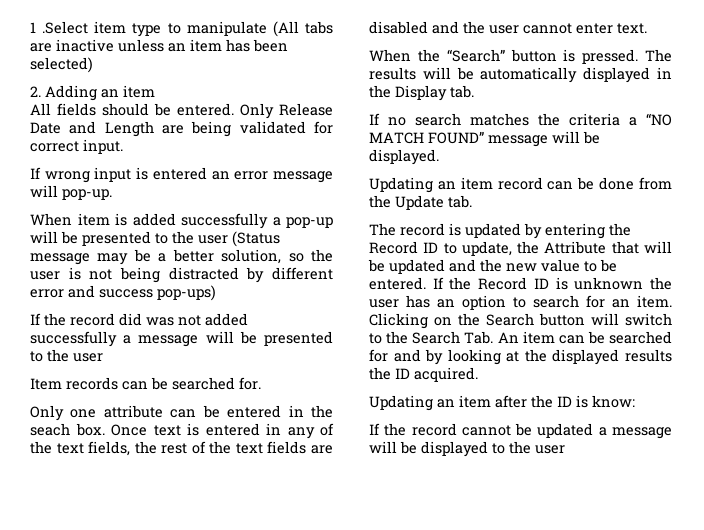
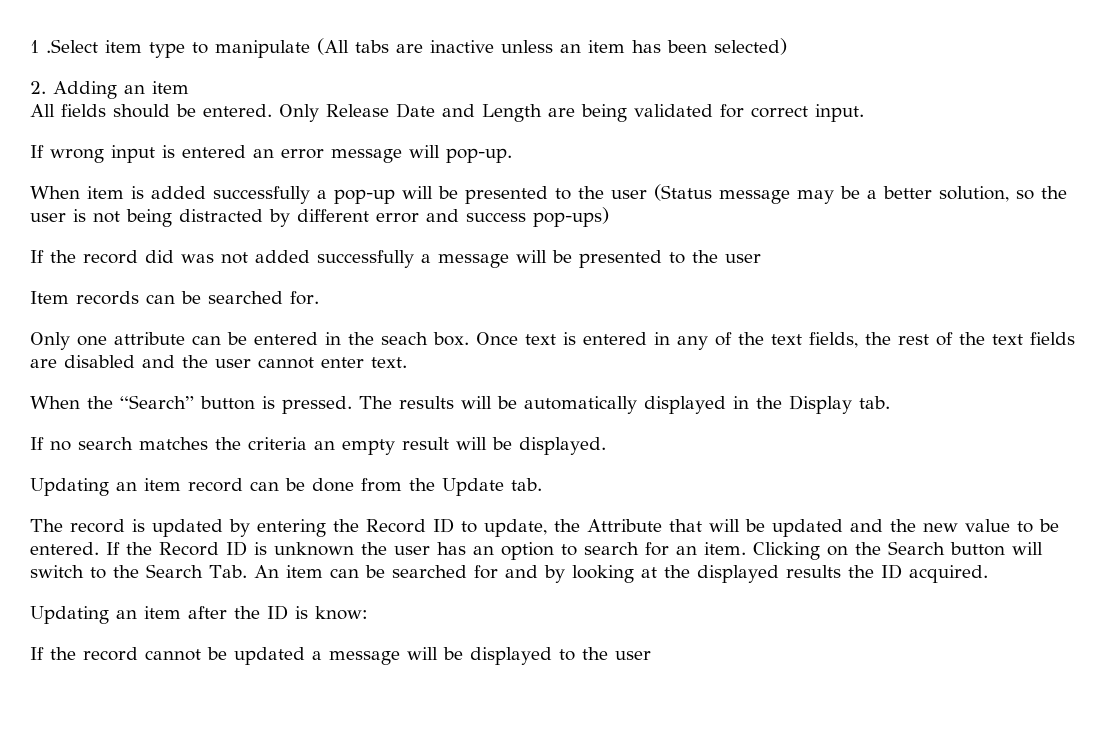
[629,113,672,126] [369,131,548,147] a “NO MATCH FOUND” message -> [314,437,449,455] an empty result

